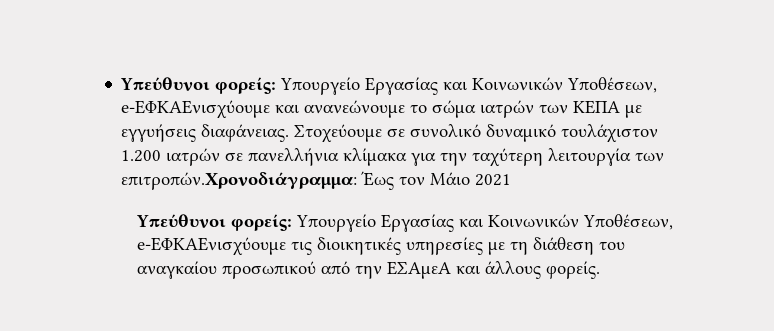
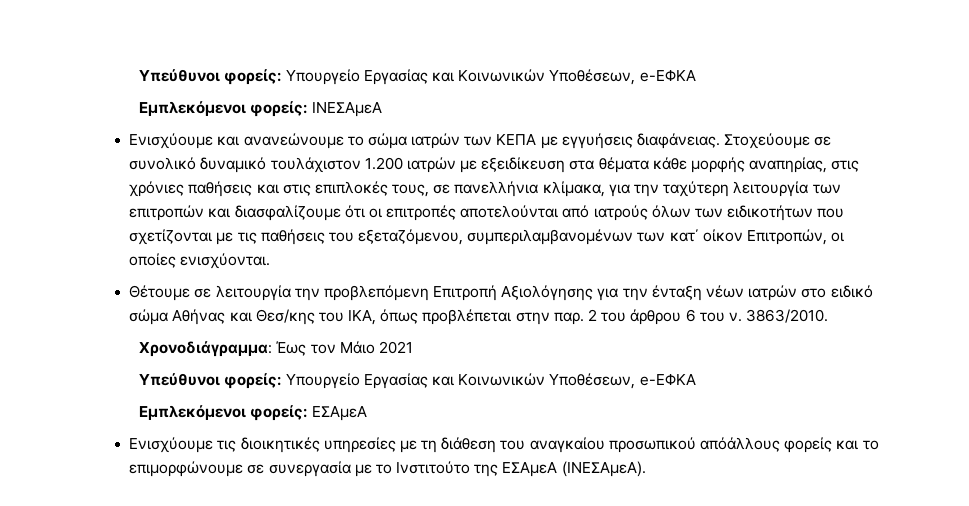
[120,77,658,95] [121,100,271,119] Υπεύθυνοι φορείς: Υπουργείο Εργασίας και Κοινωνικών Υποθέσεων, e-ΕΦΚΑΕνισχύουµε -> [139,69,696,85] [139,101,382,117] [129,133,214,149] Υπεύθυνοι φορείς: Υπουργείο Εργασίας και Κοινωνικών Υποθέσεων, e-ΕΦΚΑ // Εμπλεκόμενοι φορείς: ΙΝΕΣΑμεΑ // Ενισχύουµε
(221, 157) none -> [460,157,860,173] [129,181,430,197] με εξειδίκευση στα θέματα κάθε μορφής αναπηρίας, στις χρόνιες παθήσεις και στις επιπλοκές τους,
[343,148,408,166] κλίµακα -> [542,181,605,197] κλίµακα,
[121,172,358,190] επιτροπών.Χρονοδιάγραµµα: -> [129,205,845,221] [129,229,845,245] [129,253,271,269] [129,285,873,301] [129,309,829,325] [139,341,273,357] επιτροπών και διασφαλίζουμε ότι οι επιτροπές αποτελούνται από ιατρούς όλων των ειδικοτήτων που σχετίζονται με τις παθήσεις του εξεταζόμενου, συμπεριλαμβανομένων των κατ΄ οίκον Επιτροπών, οι οποίες ενισχύονται. // Θέτουμε σε λειτουργία την προβλεπόμενη Επιτροπή Αξιολόγησης για την ένταξη νέων ιατρών στο ειδικό σώμα Αθήνας και Θεσ/κης του ΙΚΑ, όπως προβλέπεται στην παρ. 2 του άρθρου 6 του ν. 3863/2010. // Χρονοδιάγραµµα:
[136,237,286,256] e-ΕΦΚΑΕνισχύουµε -> [639,374,696,386] [139,405,367,421] [129,437,214,453] e-ΕΦΚΑ // Εμπλεκόμενοι φορείς: ΕΣΑμεΑ // Ενισχύουµε
[320,261,600,279] από την ΕΣΑµεΑ και άλλους φορείς. -> [700,437,879,453] [129,461,646,477] απόάλλους φορείς και το επιμορφώνουμε σε συνεργασία με το Ινστιτούτο της ΕΣΑμεΑ (ΙΝΕΣΑμεΑ).

